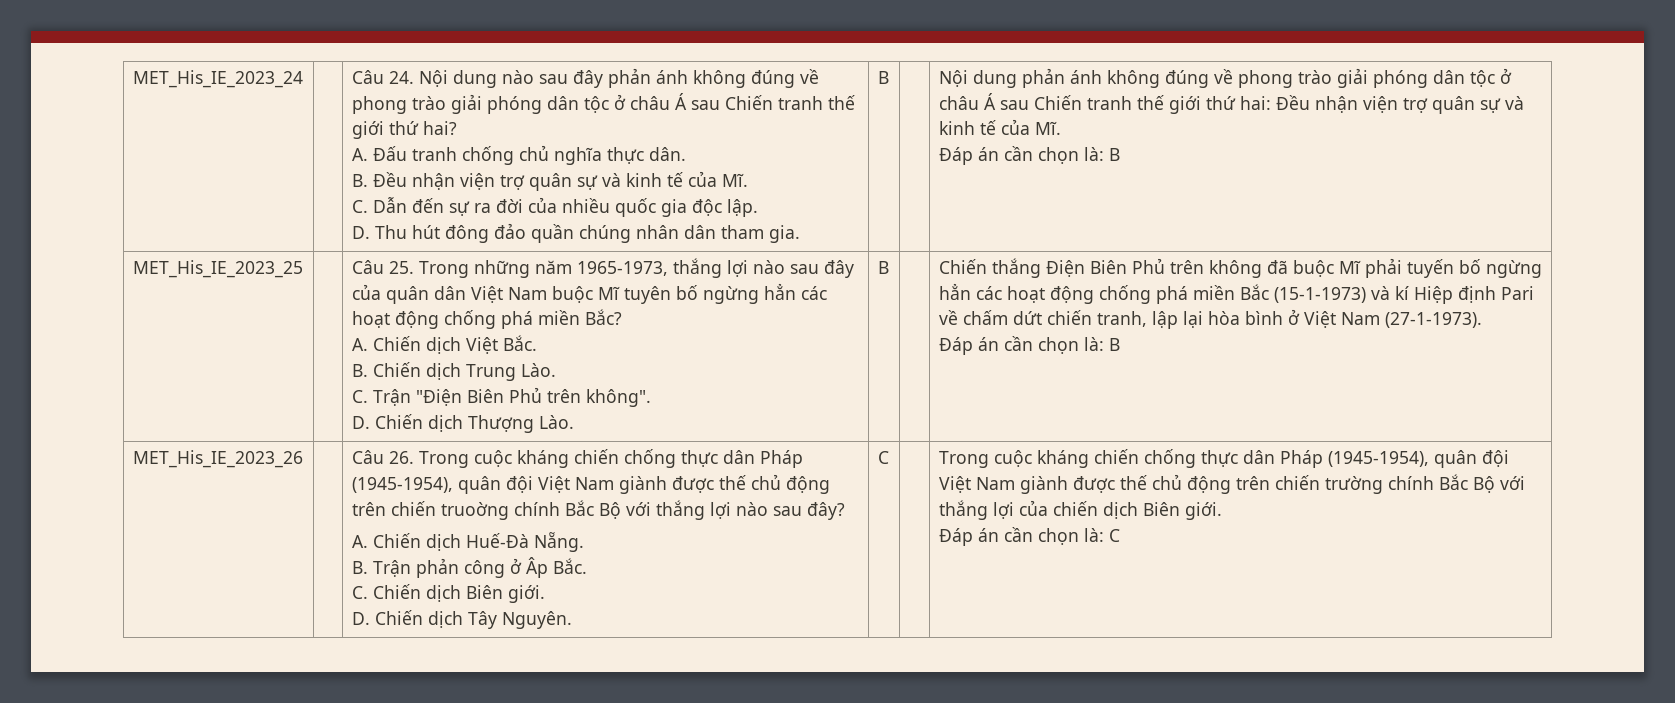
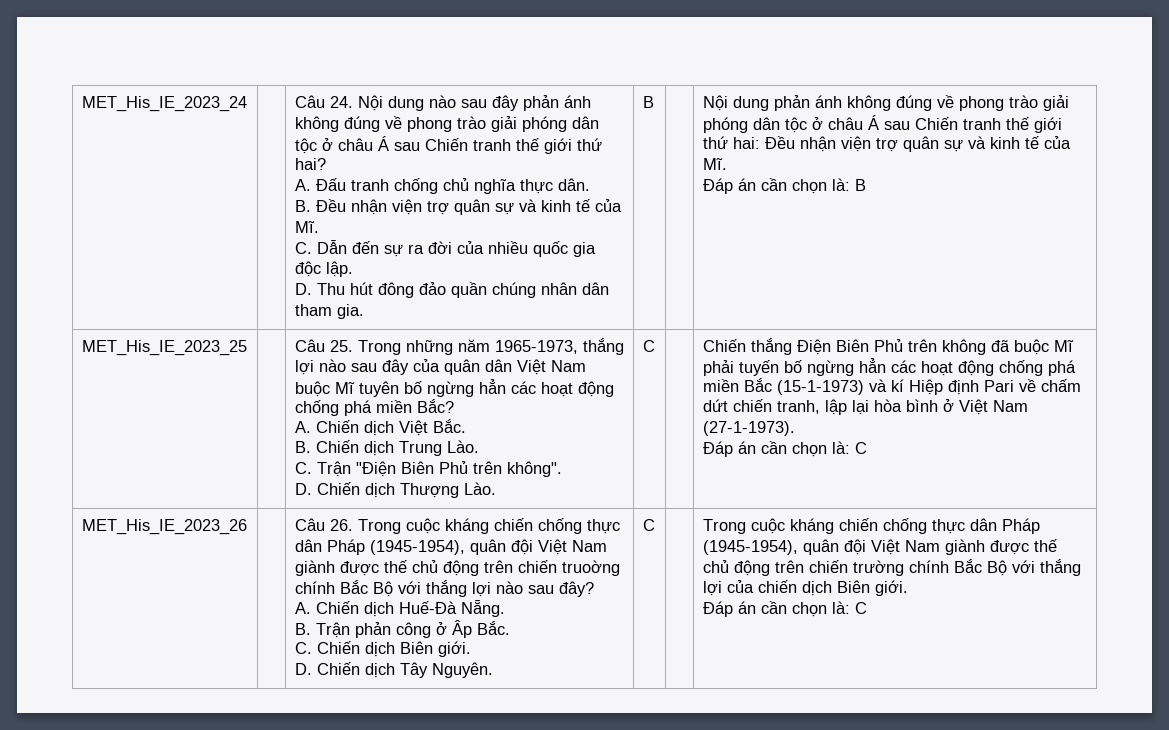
[877,261,889,274] B -> [642,340,655,352] C
[1108,338,1120,351] B -> [854,442,867,454] C

